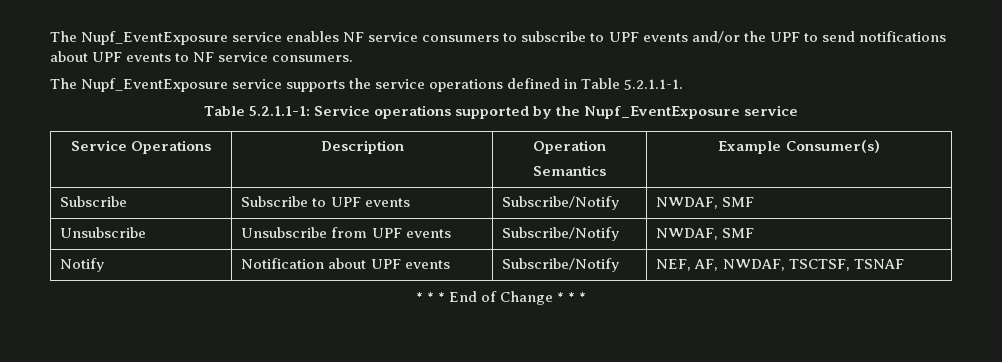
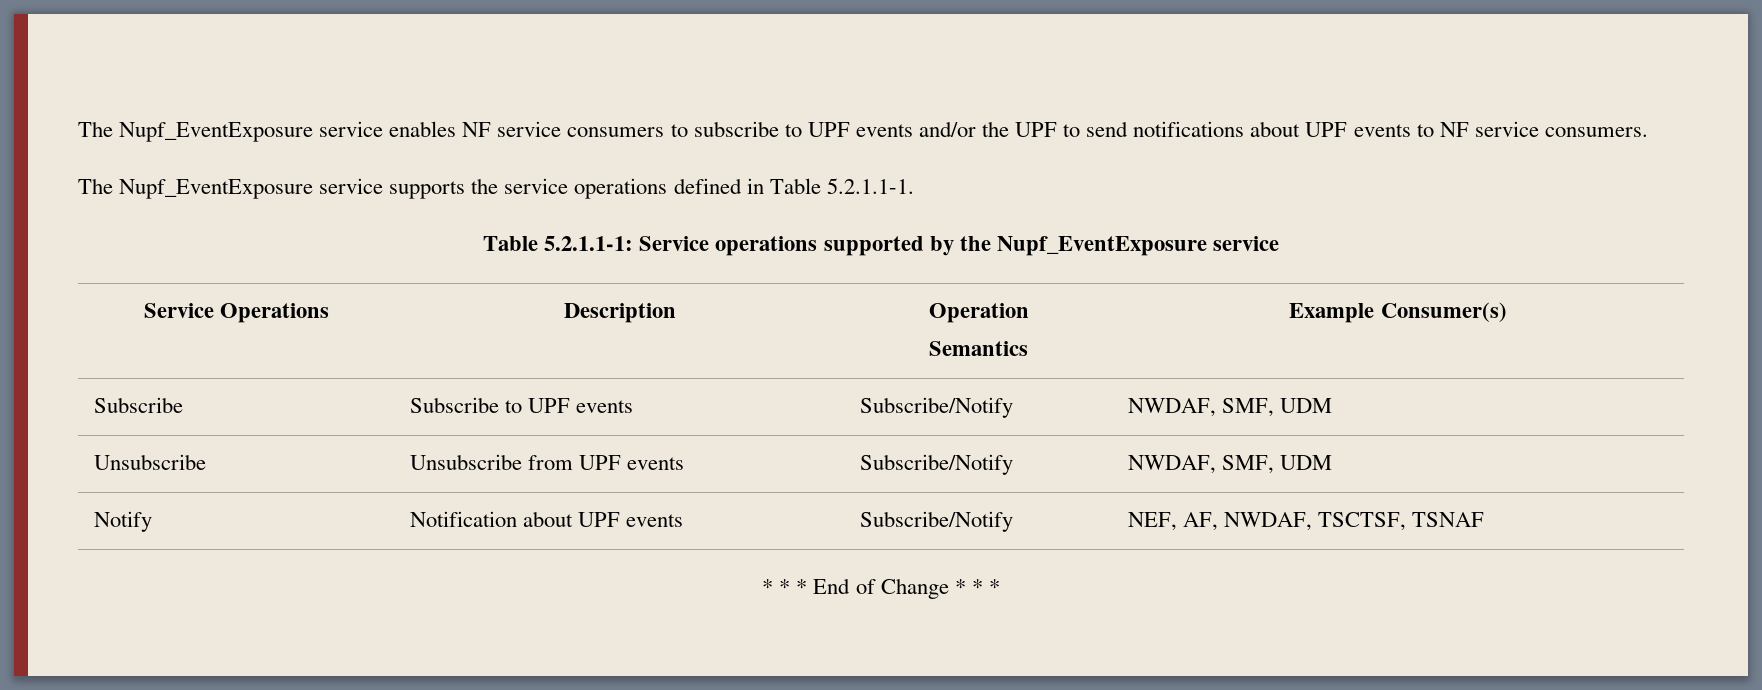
[722,197,755,207] SMF -> [1221,398,1332,417] SMF, UDM
[722,228,755,238] SMF -> [1221,455,1332,474] SMF, UDM

